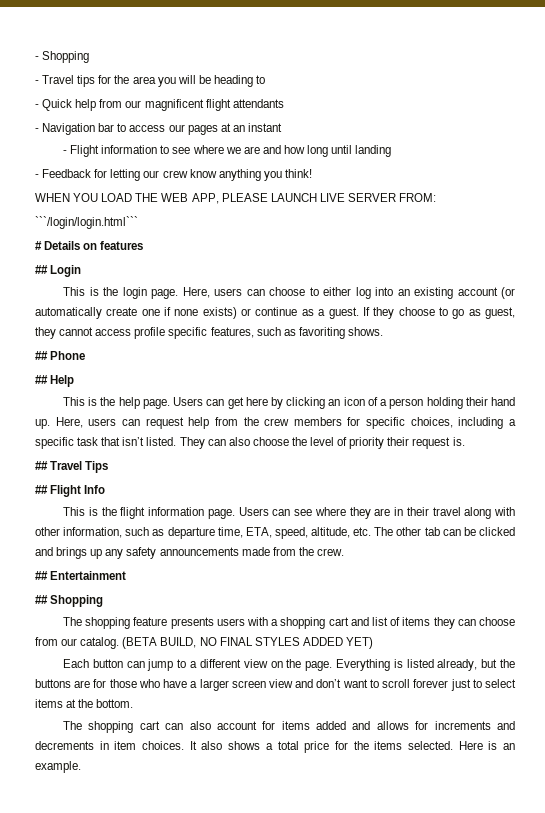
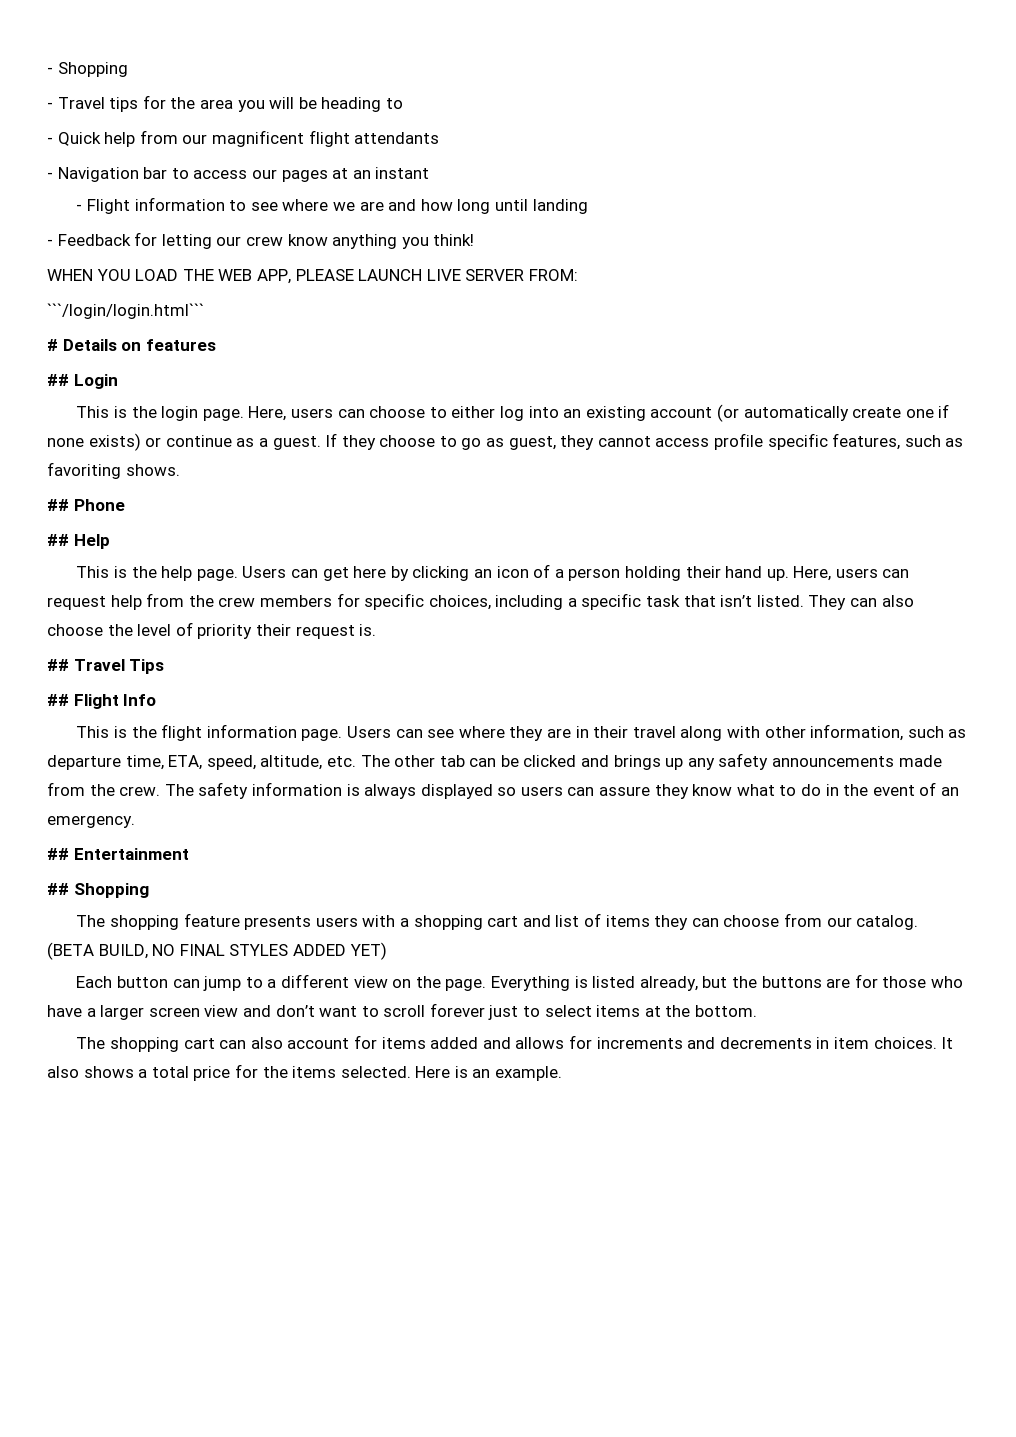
(344, 552) none -> [164,782,959,799] [47,815,135,828] The safety information is always displayed so users can assure they know what to do in the event of an emergency.

